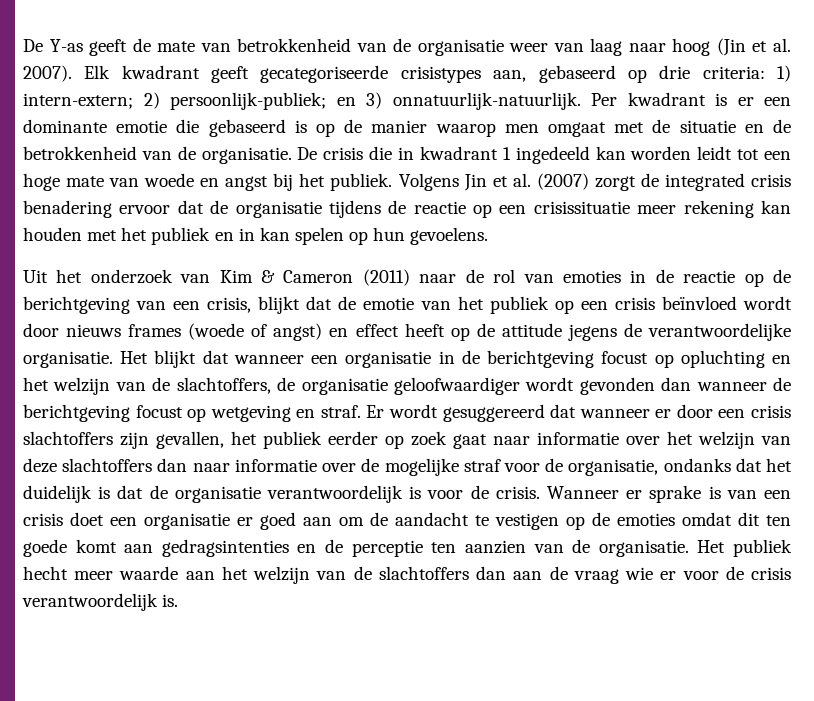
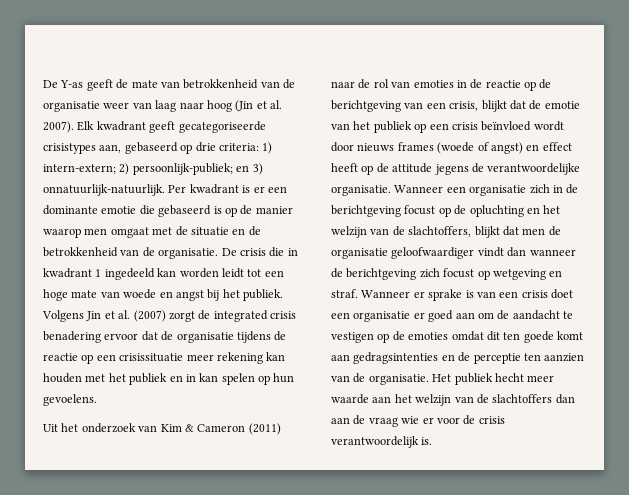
[120,350,432,368] Het blijkt dat wanneer een organisatie -> [394,184,550,196] Wanneer een organisatie zich
(674, 361) none -> [454,205,467,215] de
(271, 385) none -> [474,226,546,238] blijkt dat men
[525,377,655,395] wordt gevonden -> [477,247,504,257] vindt
(130, 413) none -> [419,268,440,278] zich
[366,404,791,422] [23,431,791,449] [23,458,792,476] [23,485,540,503] Er wordt gesuggereerd dat wanneer er door een crisis slachtoffers zijn gevallen, het publiek eerder op zoek gaat naar informatie over het welzijn van deze slachtoffers dan naar informatie over de mogelijke straf voor de organisatie, ondanks dat het duidelijk is dat de organisatie verantwoordelijk is voor de crisis. -> (358, 293) none

